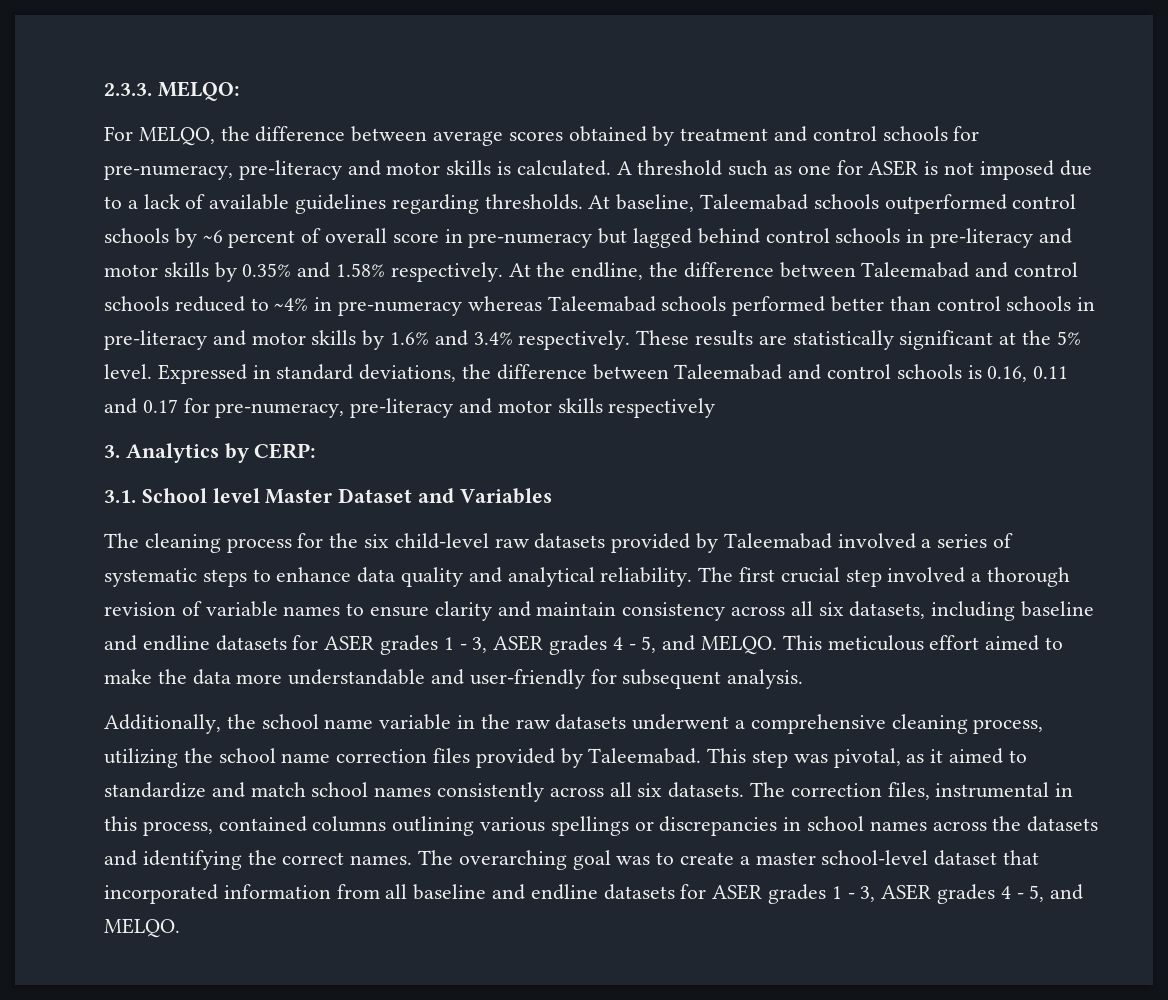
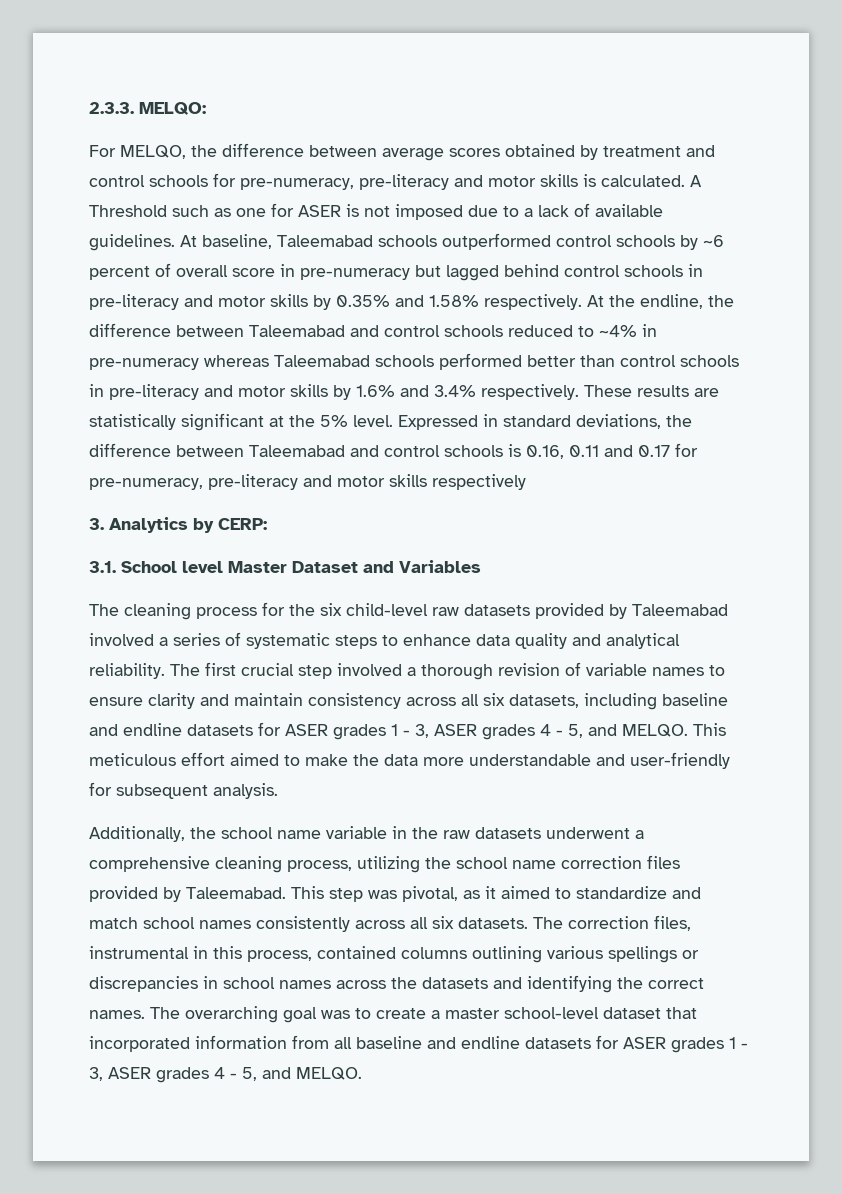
[637,160,723,176] threshold -> [89,205,167,217] Threshold
[295,194,583,214] guidelines regarding thresholds. -> [89,234,175,251] guidelines.

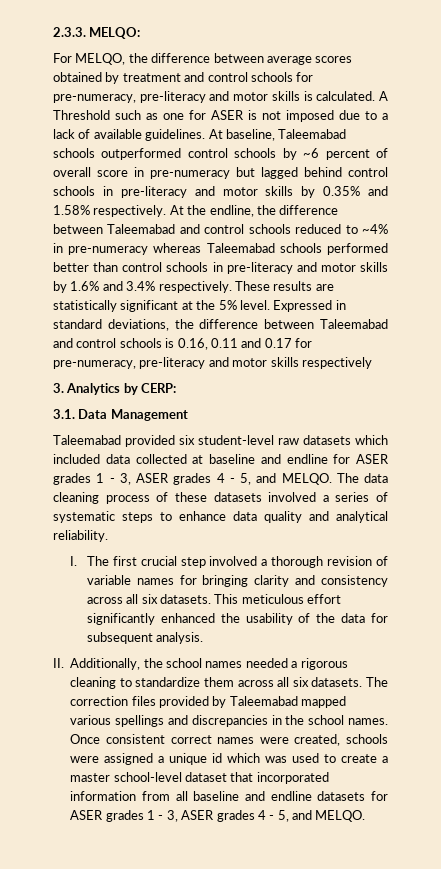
[121,560,481,573] [89,602,728,620] School level Master Dataset and Variables // The cleaning process for the six child-level raw datasets provided by Taleemabad -> [78,409,188,421] [53,435,388,447] [53,454,389,464] [53,473,388,485] [53,492,262,504] Data Management // Taleemabad provided six student-level raw datasets which included data collected at baseline and endline for ASER grades 1 - 3, ASER grades 4 - 5, and MELQO. The data cleaning process of these datasets
(165, 671) none -> [69,556,77,566] // I.
[709,665,725,676] [89,697,143,706] to ensure -> [179,575,249,587] for bringing
[234,693,303,706] maintain -> (316, 580) none
[509,693,728,710] [89,722,726,740] [89,752,730,769] datasets, including baseline and endline datasets for ASER grades 1 - 3, ASER grades 4 - 5, and MELQO. This meticulous effort aimed to make the data more understandable and user-friendly -> [160,594,342,604] [86,613,366,625] datasets. This meticulous effort significantly enhanced the usability of the data
(278, 791) none -> [53,658,64,668] II.
[277,826,644,839] [89,855,680,873] [89,886,701,902] [89,916,350,932] name variable in the raw datasets underwent a comprehensive cleaning process, utilizing the school name correction files provided by Taleemabad. This step was pivotal, as it aimed to standardize and match school names consistently -> [205,658,348,670] [70,677,235,689] names needed a rigorous cleaning to standardize them
[654,915,691,931] [89,946,542,963] files, instrumental in this process, contained columns outlining -> [131,696,347,708] files provided by Taleemabad mapped
[682,950,699,959] or -> [167,715,188,725] and
[223,975,704,993] [89,1006,350,1023] school names across the datasets and identifying the correct names. The overarching goal was -> [285,715,388,725] [70,734,388,746] [70,753,320,765] the school names. Once consistent correct names were created, schools were assigned a unique id which was used

